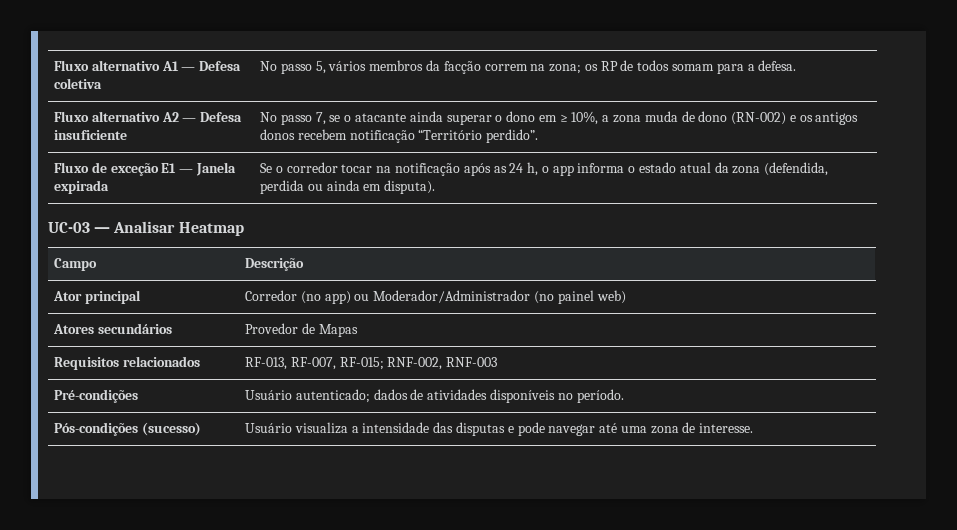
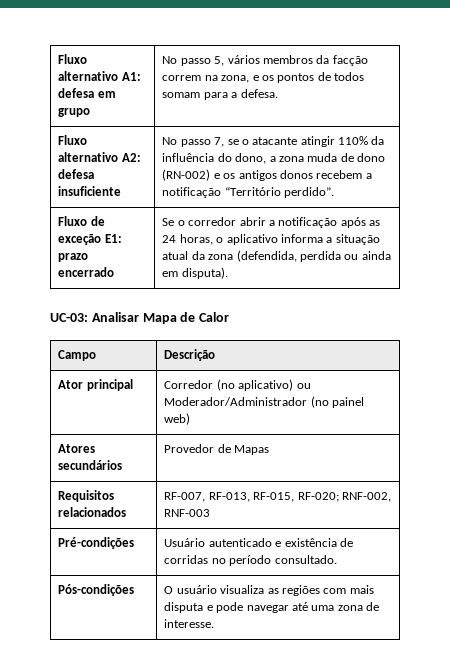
[54,60,242,71] [54,78,103,89] Fluxo alternativo A1 — Defesa coletiva -> [58,54,88,64] [58,71,141,81] [58,88,116,98] [58,108,91,117] Fluxo alternativo A1: defesa em grupo
[549,61,618,74] zona; os RP -> [221,73,315,83] zona, e os pontos
[161,112,243,122] A2 — Defesa -> [121,153,141,162] [58,169,95,179] A2: defesa
[409,111,599,125] ainda superar o dono em ≥ 10%, -> [300,136,385,147] [162,153,267,164] atingir 110% da influência do dono,
(347, 134) none -> [365,173,372,179] a
[161,162,237,176] [54,180,110,194] E1 — Janela expirada -> [104,234,122,243] [58,253,89,262] [58,267,115,277] E1: prazo encerrado
[341,164,392,173] tocar na -> [239,217,275,226] abrir a
[527,162,677,176] h, o app informa o estado -> [179,234,380,245] horas, o aplicativo informa a situação
[48,221,244,236] UC-03 — Analisar Heatmap -> [50,312,230,324] UC-03: Analisar Mapa de Calor
[324,291,351,304] app) -> [238,379,294,391] aplicativo)
[245,357,384,370] RF-013, RF-007, RF-015; -> [164,492,339,502] RF-007, RF-013, RF-015, RF-020;
[295,389,624,403] [54,422,201,436] [245,422,506,436] autenticado; dados de atividades disponíveis no período. // Pós-condições (sucesso) | Usuário visualiza a intensidade das disputas -> [208,538,353,547] [164,555,337,566] [58,584,135,596] [164,585,374,596] [164,602,204,613] autenticado e existência de corridas no período consultado. // Pós-condições | O usuário visualiza as regiões com mais disputa

